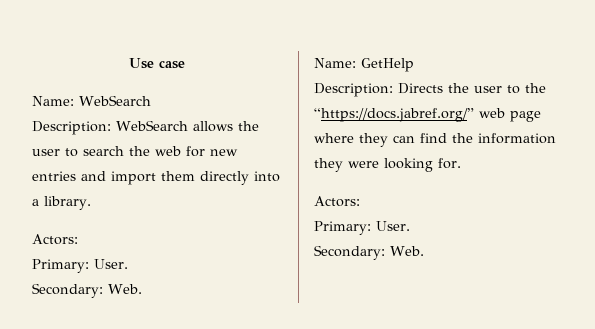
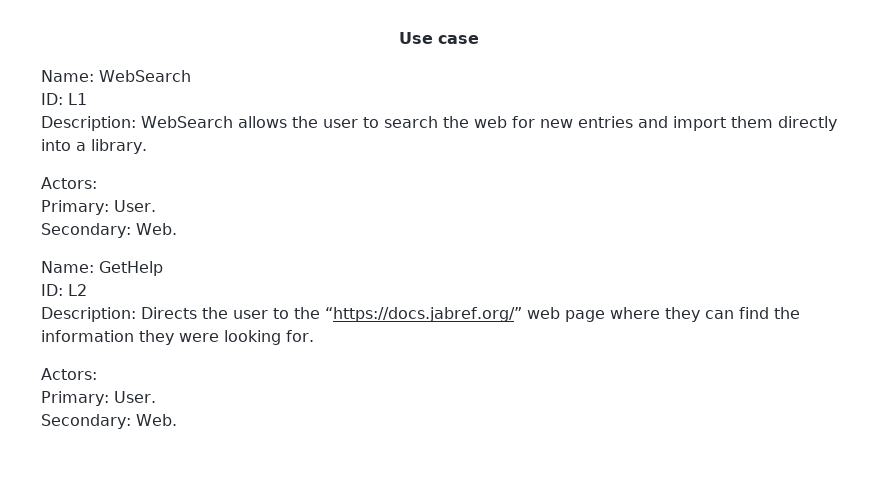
(151, 100) none -> [41,93,87,105] // ID: L1
(414, 65) none -> [41,284,87,296] // ID: L2

